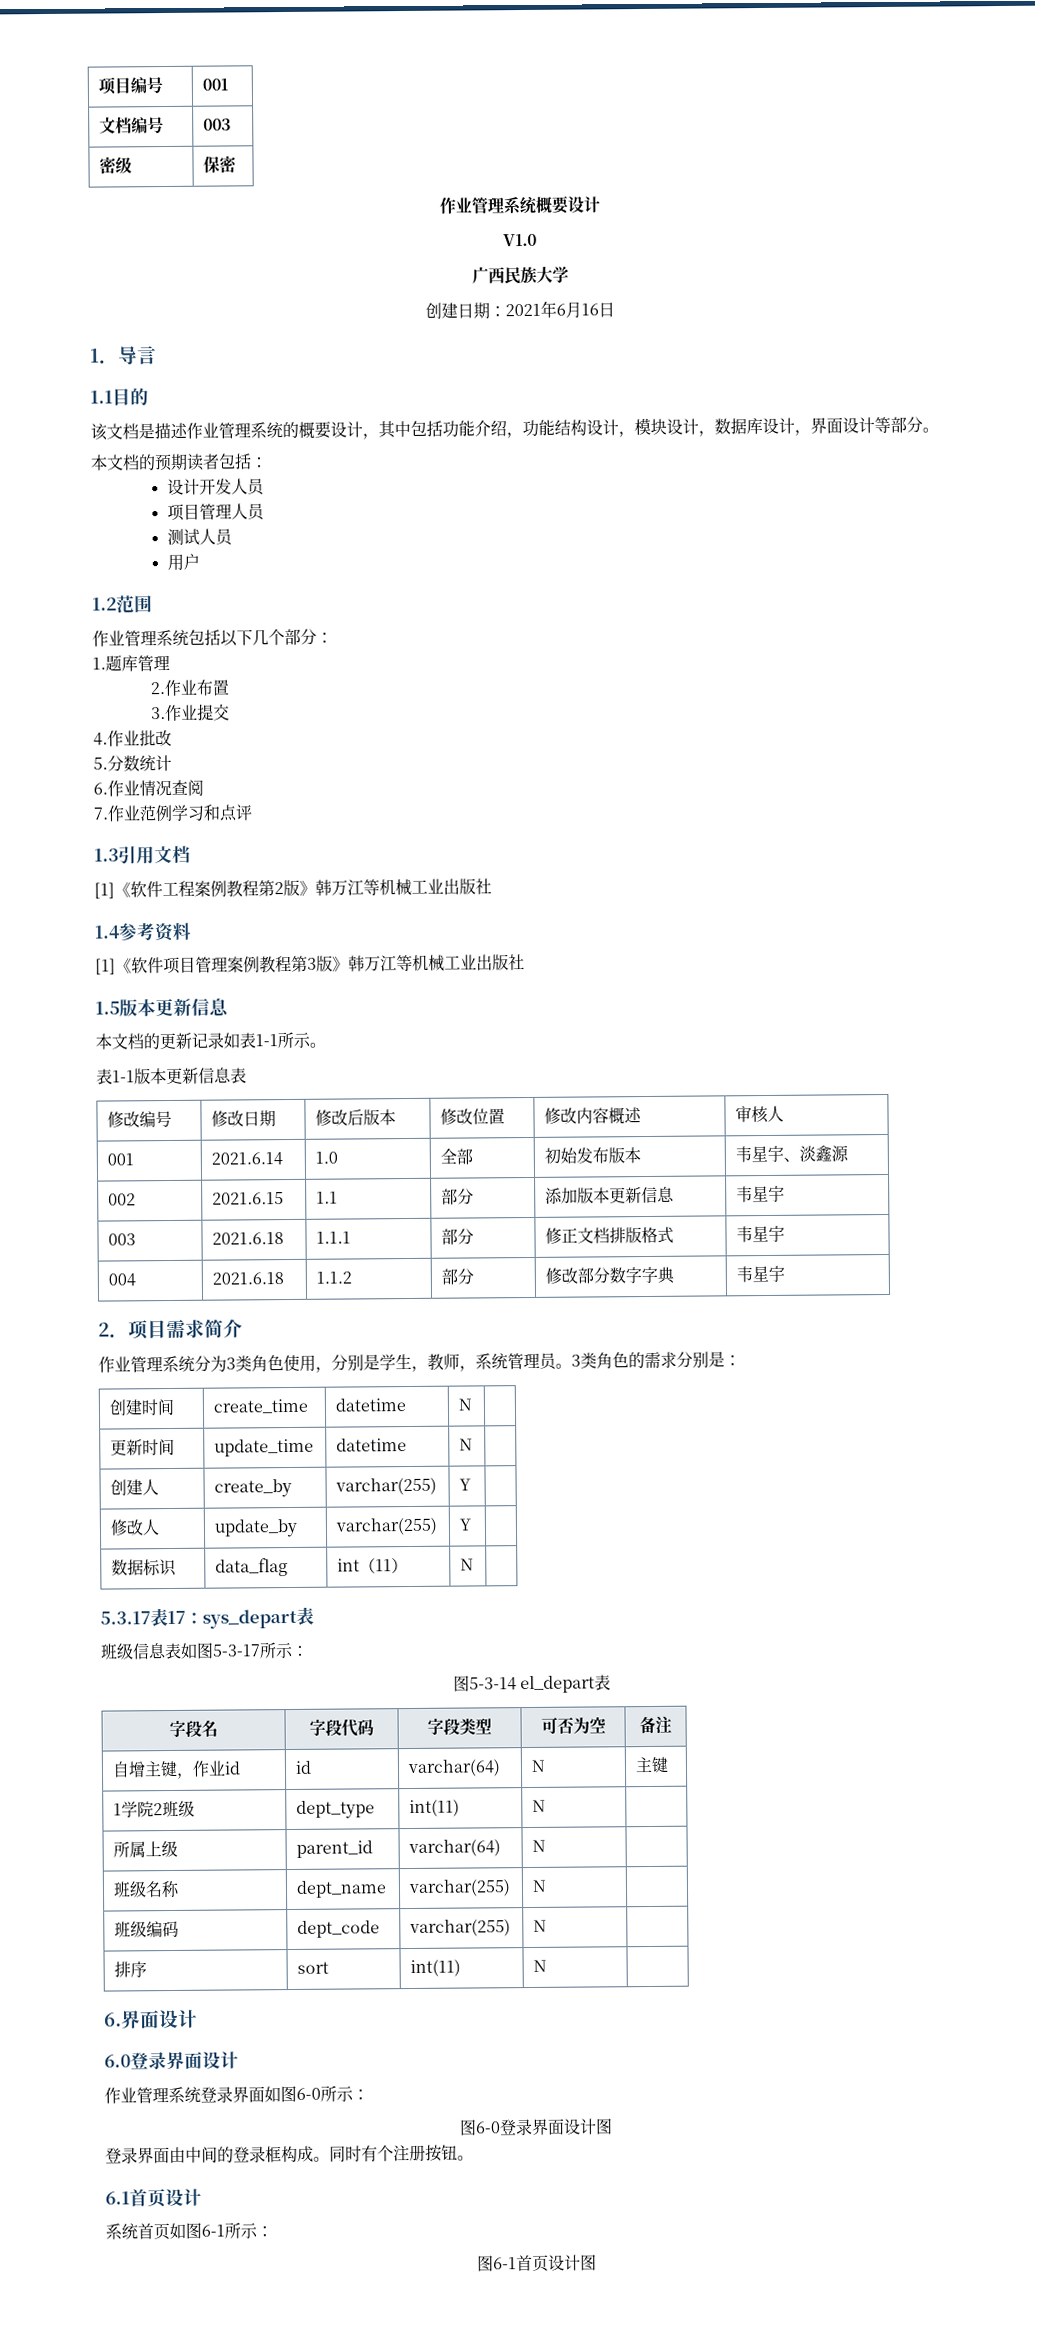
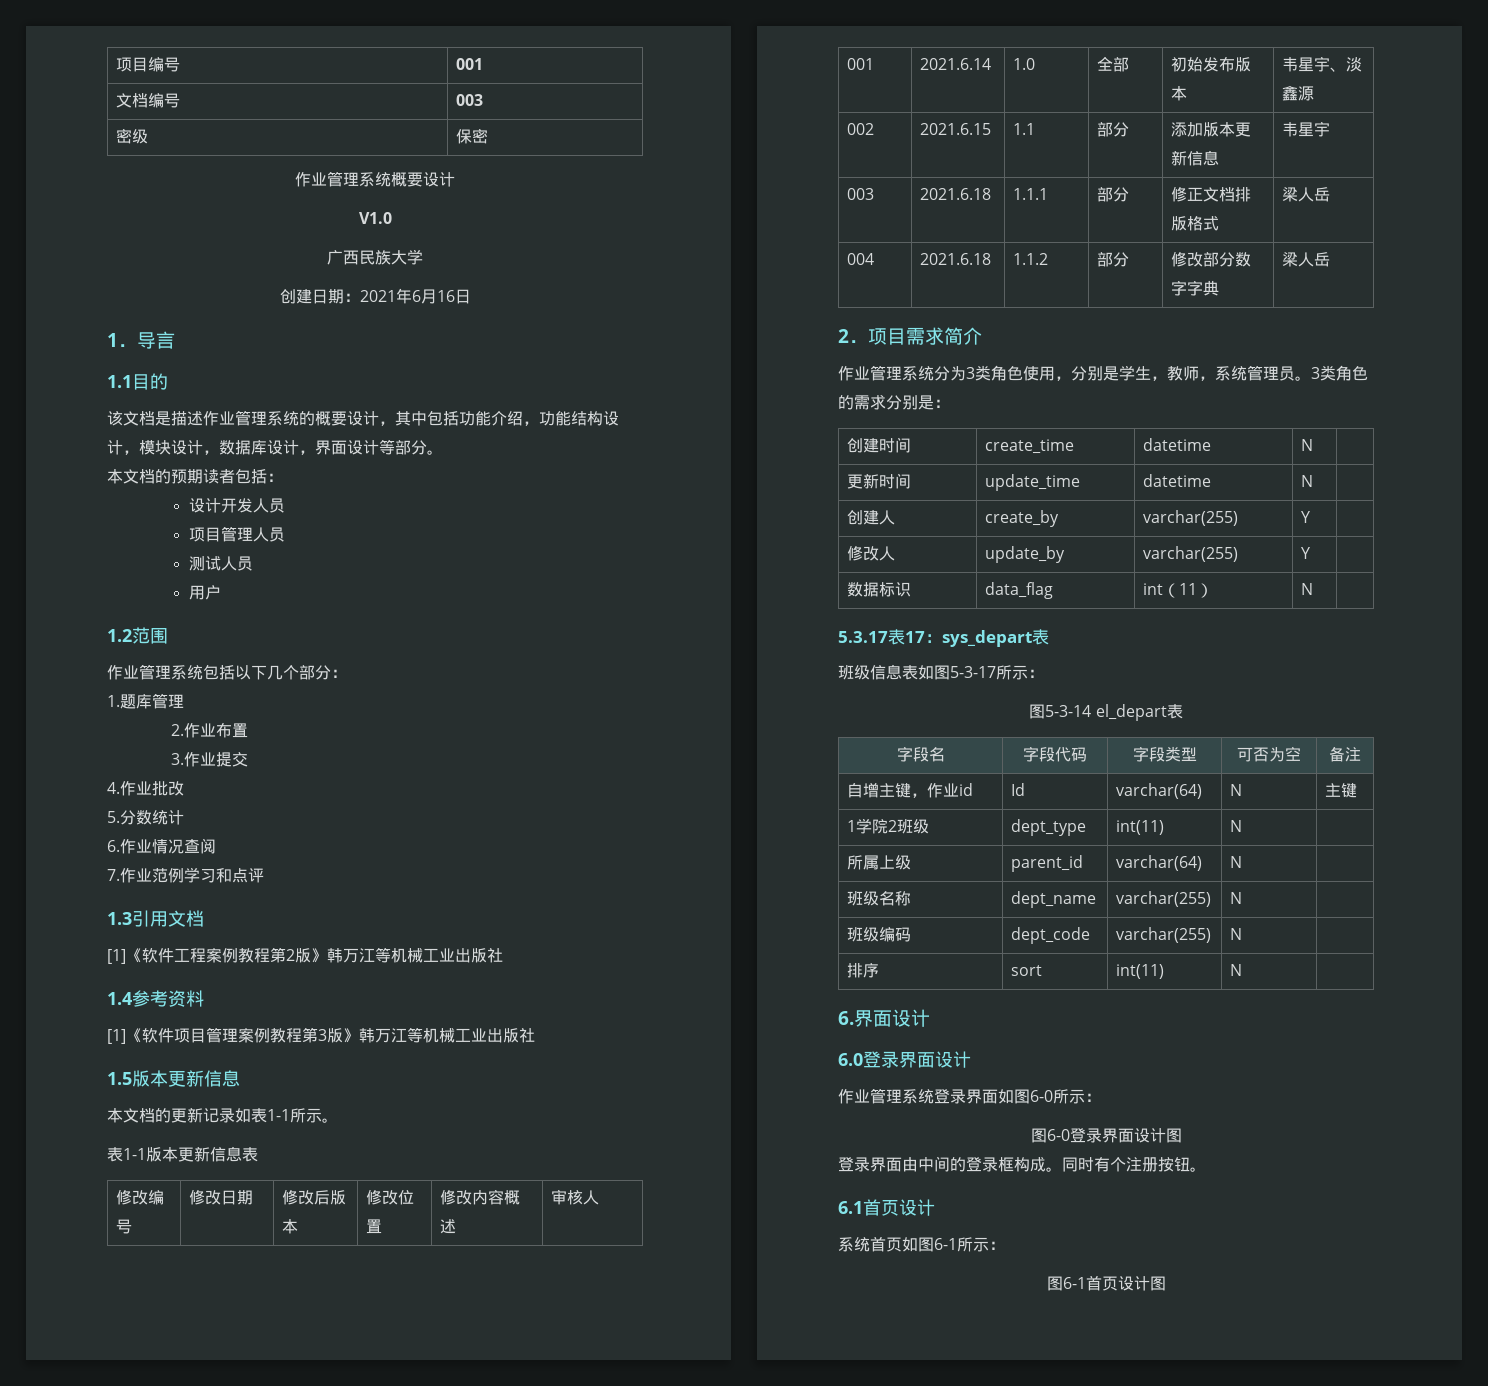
[736,1225,786,1243] 韦星宇 -> [1282,187,1331,202] 梁人岳
[736,1265,786,1283] 韦星宇 -> [1282,252,1331,267] 梁人岳
[295,1760,313,1774] id -> [1011,783,1026,796] Id

